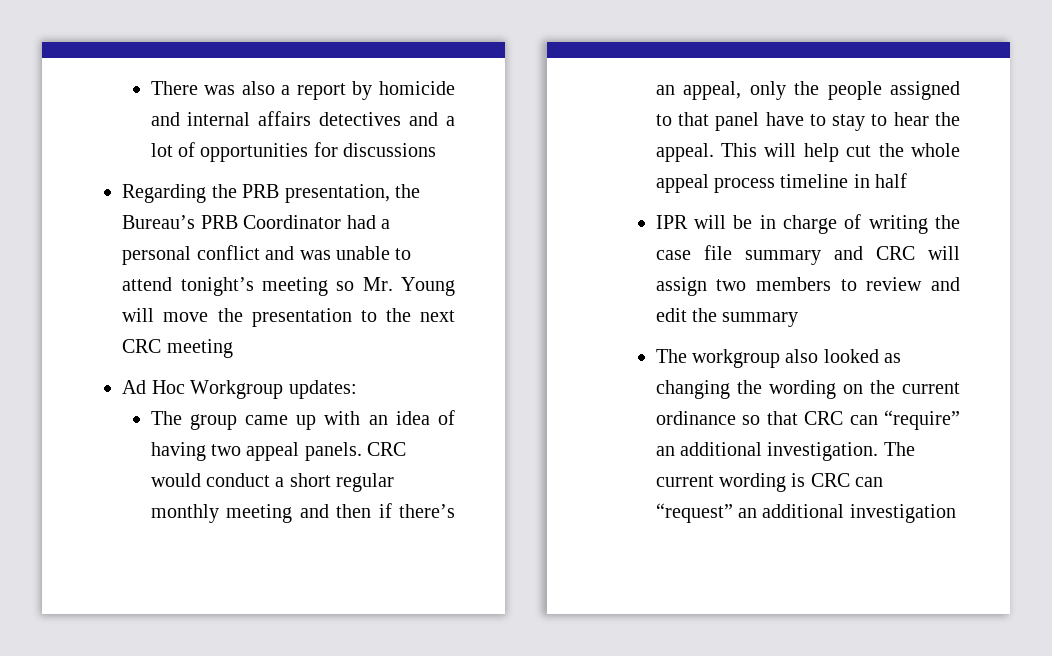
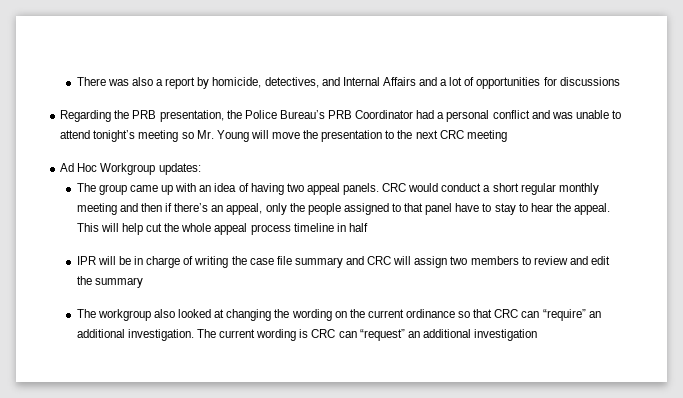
[379,81,455,95] [150,111,402,126] homicide and internal affairs detectives -> [212,77,416,88] homicide, detectives, and Internal Affairs
(420, 191) none -> [244,110,277,119] Police
[884,353,902,363] as -> [214,309,225,318] at

